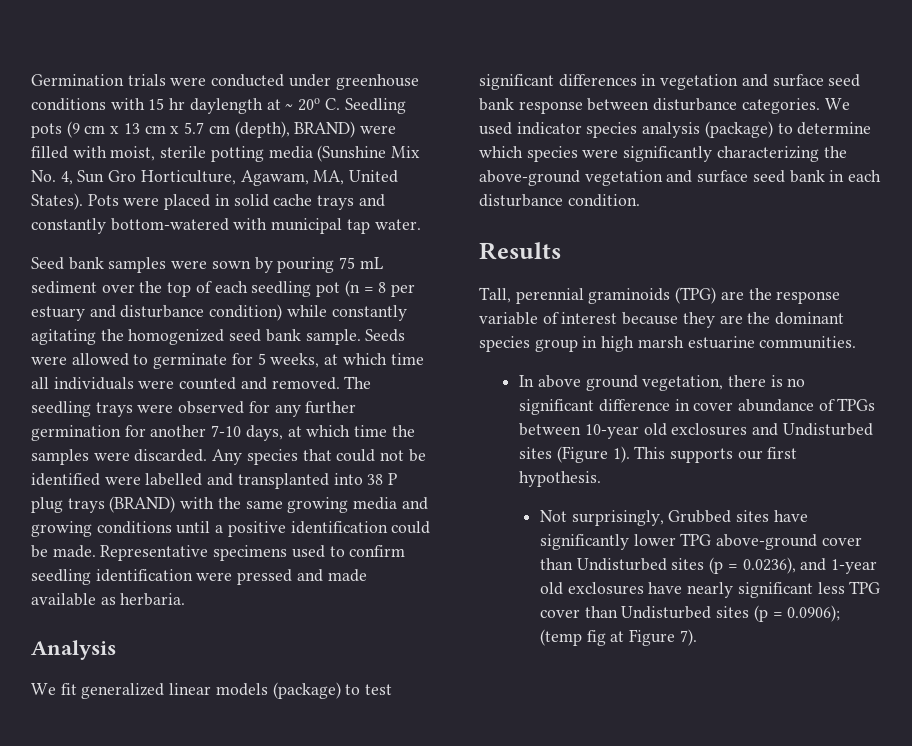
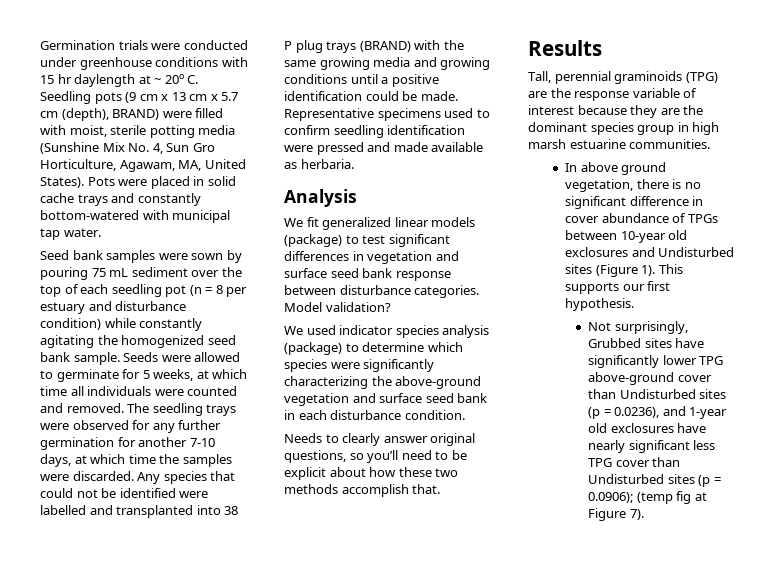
(820, 106) none -> [284,302,391,312] Model validation? //
(640, 200) none -> [284,433,476,446] [284,450,467,463] [284,467,459,480] [284,484,441,497] // Needs to clearly answer original questions, so you’ll need to be explicit about how these two methods accomplish that.

